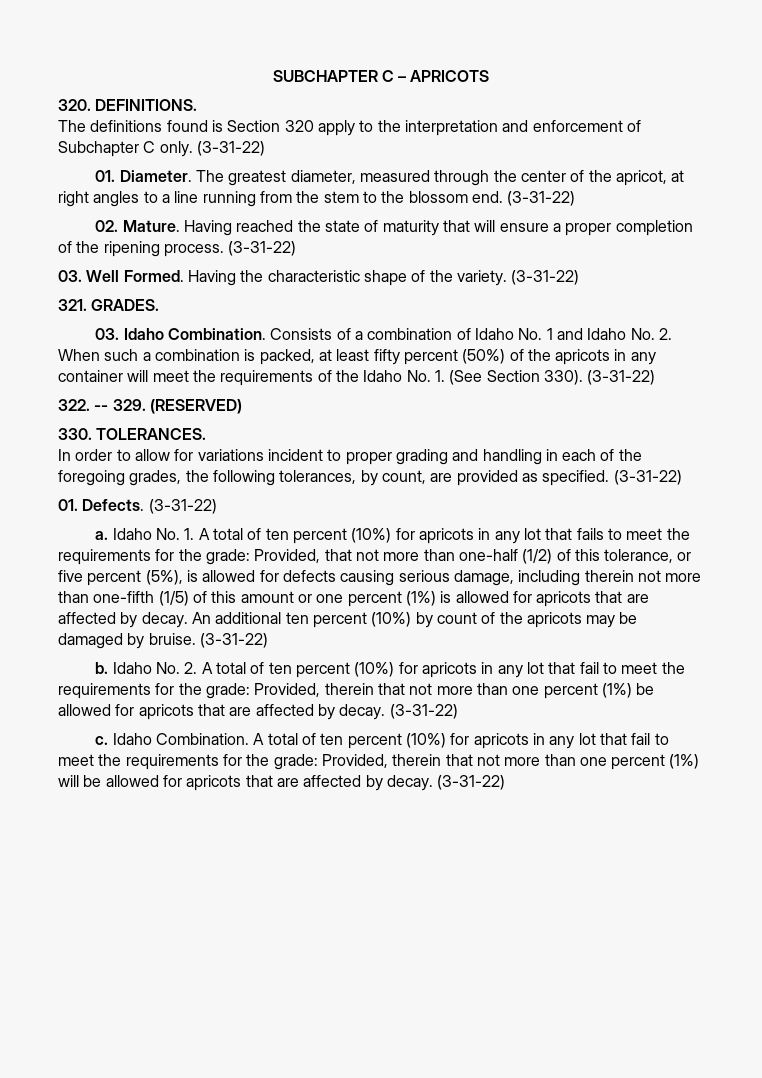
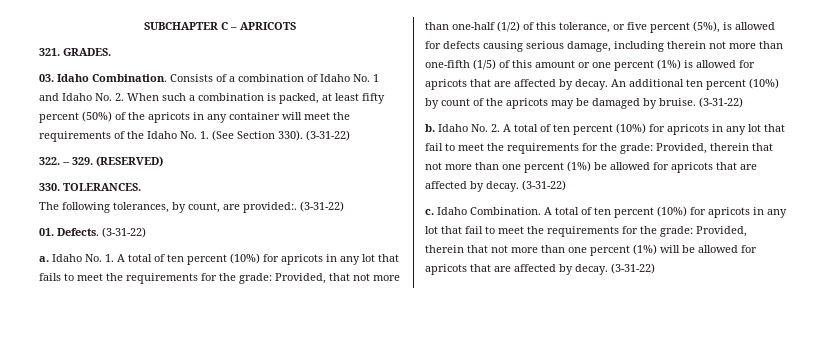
[58,99,198,111] [58,120,641,136] [58,141,265,157] [95,170,685,186] [58,191,576,207] [95,220,693,236] [58,241,297,257] [58,270,580,286] // 320. DEFINITIONS. // The definitions found is Section 320 apply to the interpretation and enforcement of Subchapter C only. (3-31-22) // 01. Diameter. The greatest diameter, measured through the center of the apricot, at right angles to a line running from the stem to the blossom end. (3-31-22) // 02. Mature. Having reached the state of maturity that will ensure a proper completion of the ripening process. (3-31-22) // 03. Well Formed. Having the characteristic shape of the variety. (3-31-22) -> (296, 26) none
[58,449,642,465] [58,470,209,486] In order to allow for variations incident to proper grading and handling in each of the foregoing grades, the -> [39,202,59,210] The
[456,470,610,486] provided as specified. -> [243,202,297,213] provided:.

